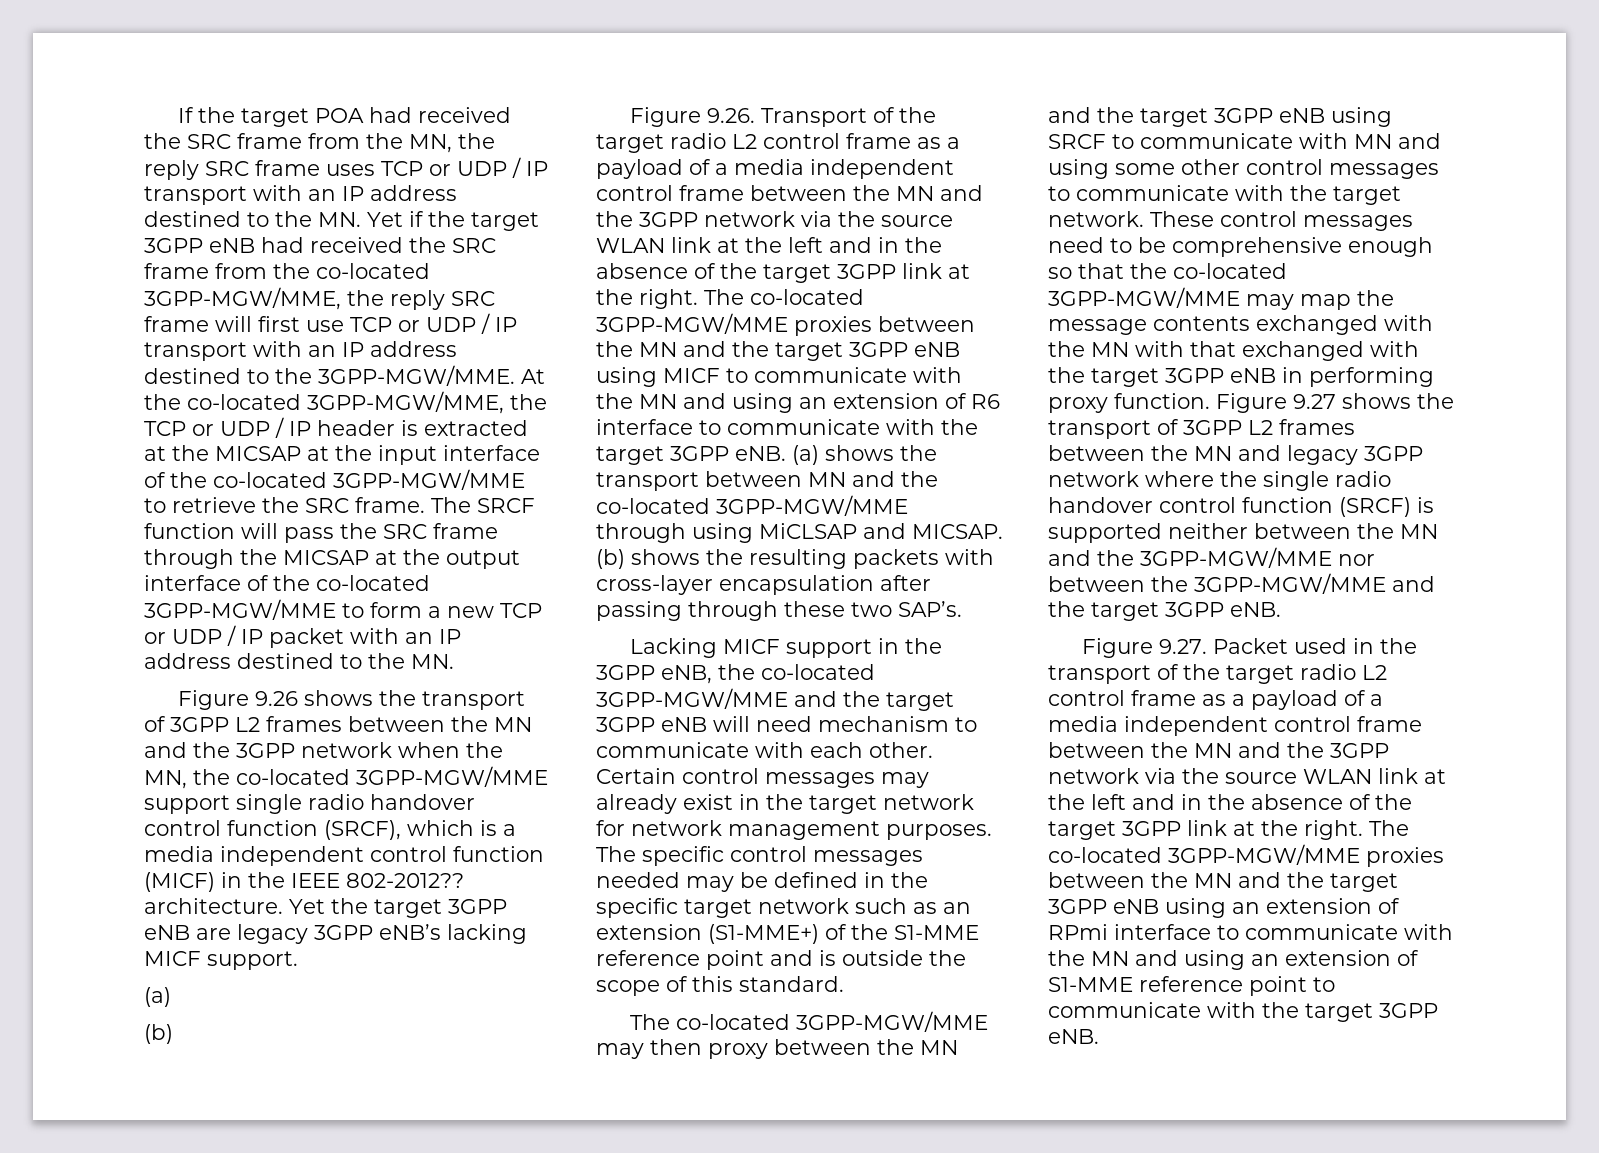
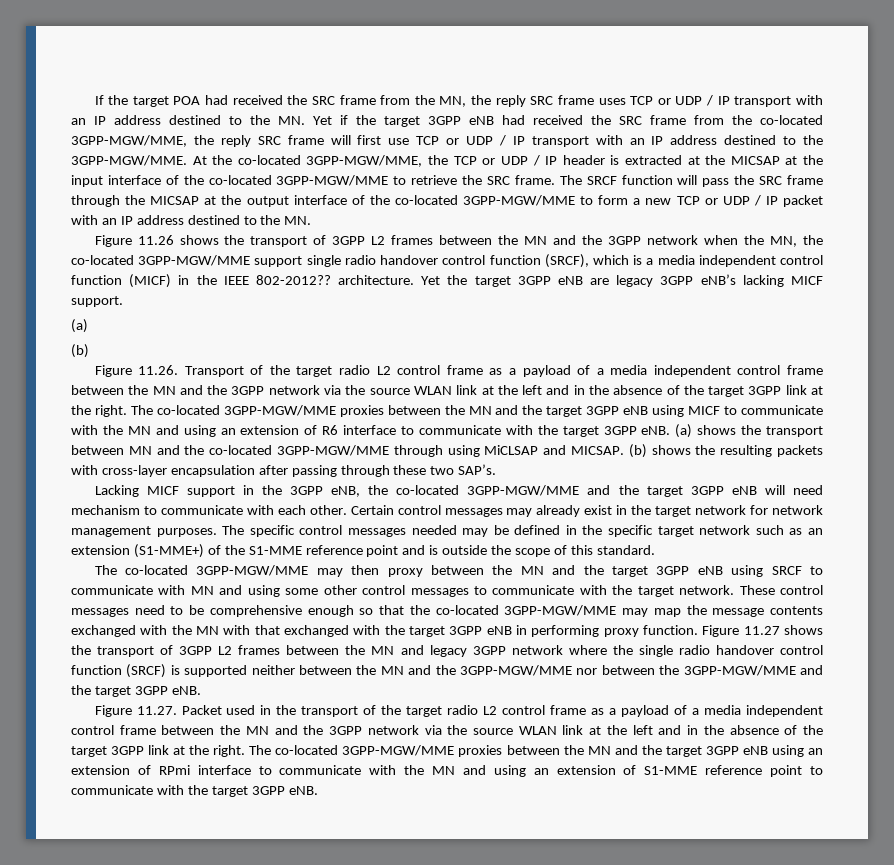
[255,691,299,706] 9.26 -> [137,235,174,245] 11.26
[707,108,756,123] 9.26. -> [138,365,179,375] 11.26.
[1293,394,1336,409] 9.27 -> [743,626,780,635] 11.27
[1159,639,1208,654] 9.27. -> [136,706,177,715] 11.27.

